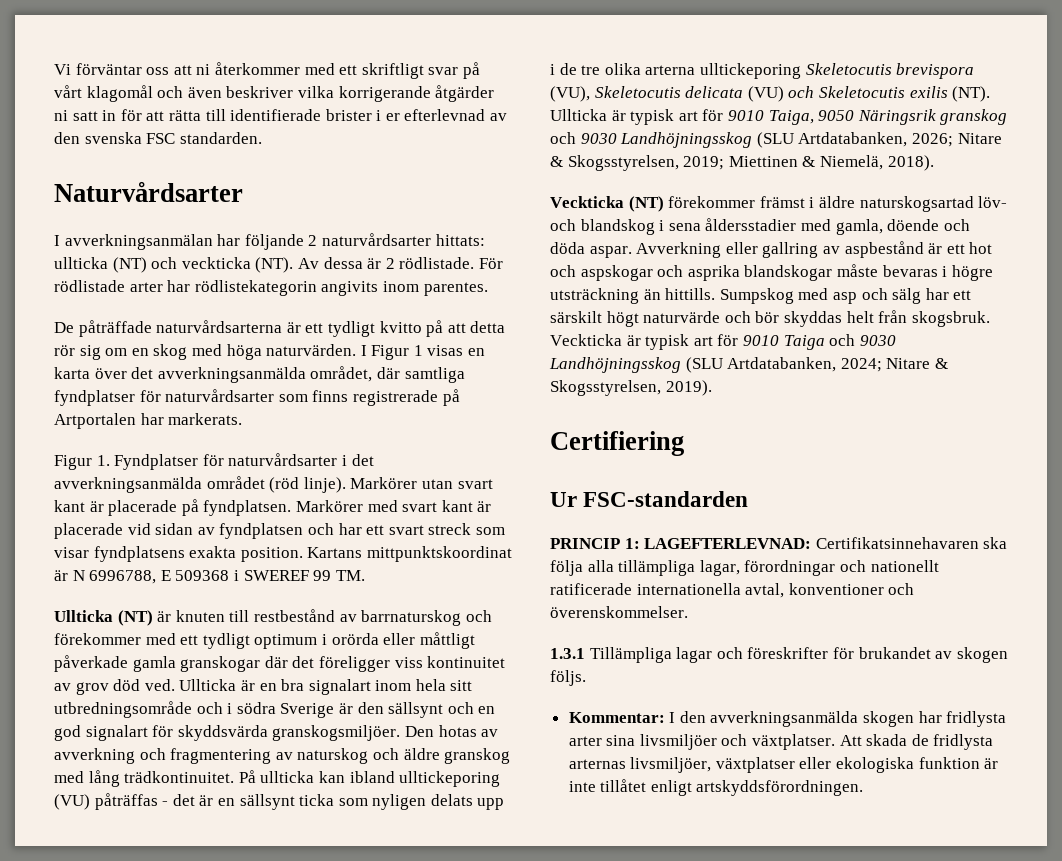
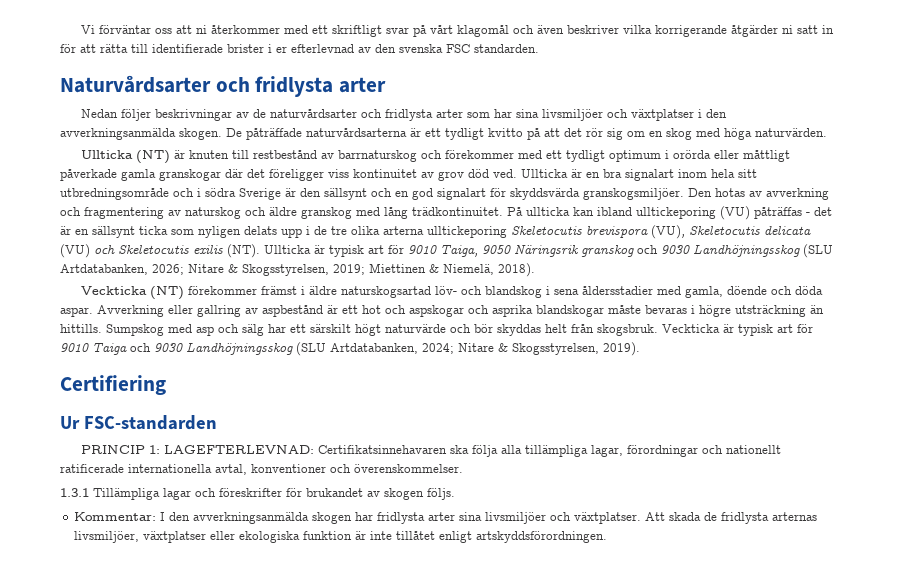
[54,233,485,250] [54,257,503,273] [54,280,488,296] // I avverkningsanmälan har följande 2 naturvårdsarter hittats: ullticka (NT) och veckticka (NT). Av dessa är 2 rödlistade. För rödlistade arter har rödlistekategorin angivits inom parentes. // -> [215,76,387,97] [80,109,727,121] [60,128,222,140] och fridlysta arter // Nedan följer beskrivningar av de naturvårdsarter och fridlysta arter som har sina livsmiljöer och växtplatser i den avverkningsanmälda skogen.
[470,321,506,333] detta -> [564,128,582,137] det
[360,345,486,360] [54,366,465,383] [54,389,460,406] [54,413,243,429] [54,453,374,470] [54,476,493,493] [54,499,492,516] [54,523,505,539] [54,546,512,562] [54,570,365,584] I Figur 1 visas en karta över det avverkningsanmälda området, där samtliga fyndplatser för naturvårdsarter som finns registrerade på Artportalen har markerats. // Figur 1. Fyndplatser för naturvårdsarter i det avverkningsanmälda området (röd linje). Markörer utan svart kant är placerade på fyndplatsen. Markörer med svart kant är placerade vid sidan av fyndplatsen och har ett svart streck som visar fyndplatsens exakta position. Kartans mittpunktskoordinat är N 6996788, E 509368 i SWEREF 99 TM. -> (827, 132) none

